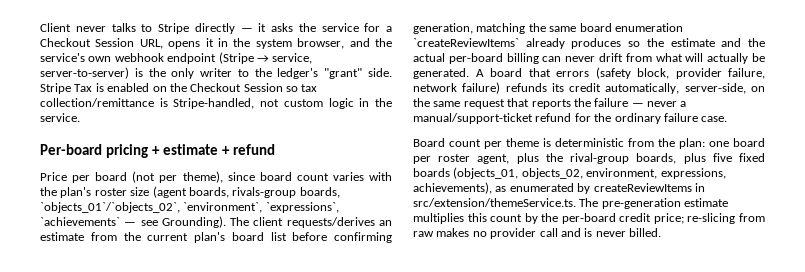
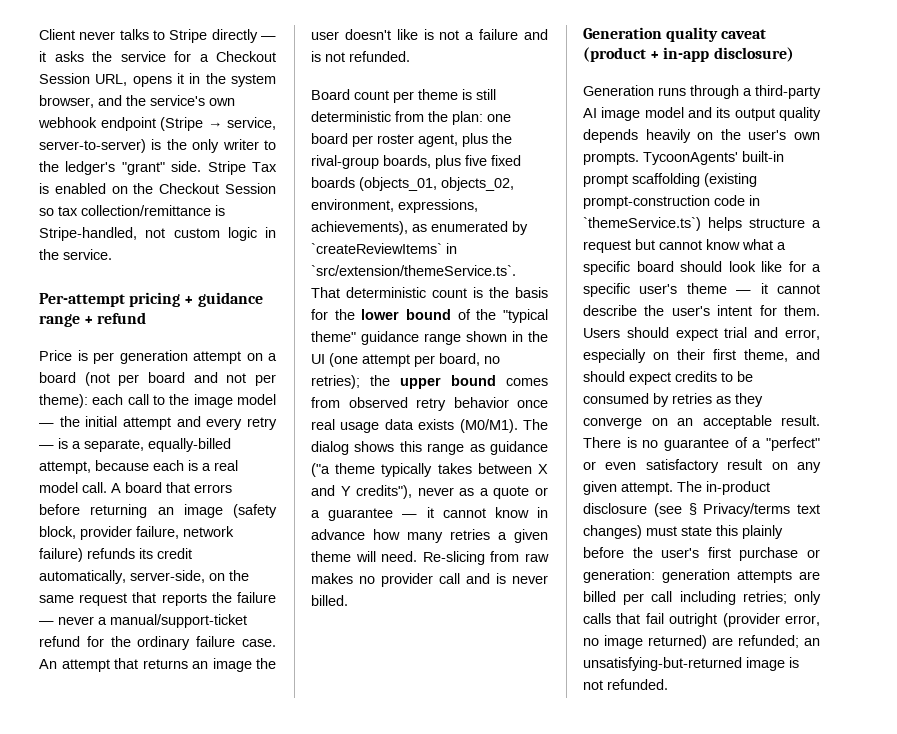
[40,144,102,155] Per-board -> [39,293,125,307] Per-attempt
[162,144,218,155] estimate -> [197,292,263,307] [39,314,80,327] guidance range
[72,171,392,183] [40,186,340,198] [40,202,339,213] [40,216,392,228] [40,232,392,243] [413,23,683,34] [413,38,765,49] [413,53,765,64] [413,68,589,79] per board (not per theme), since board count varies with the plan's roster size (agent boards, rivals-group boards, `objects_01`/`objects_02`, `environment`, `expressions`, `achievements` — see Grounding). The client requests/derives an estimate from the current plan's board list before confirming generation, matching the same board enumeration `createReviewItems` already produces so the estimate and the actual per-board billing can never drift from what will actually be generated. A board that errors -> [77,350,277,364] [39,372,276,386] [39,394,276,408] [39,416,277,430] [39,438,231,452] [39,460,238,474] [39,482,232,493] [39,504,223,518] is per generation attempt on a board (not per board and not per theme): each call to the image model — the initial attempt and every retry — is a separate, equally-billed attempt, because each is a real model call. A board that errors before returning an image
(728, 119) none -> [39,658,276,672] [311,29,548,40] [311,51,410,62] An attempt that returns an image the user doesn't like is not a failure and is not refunded.
(551, 142) none -> [476,89,496,100] still
[593,183,705,192] [413,198,729,209] [413,213,736,224] createReviewItems in src/extension/themeService.ts. The pre-generation estimate multiplies this count by the per-board credit price; re-slicing -> [311,243,457,254] [311,265,516,276] [311,287,548,298] [311,309,548,323] [311,331,548,345] [311,353,500,367] [311,375,548,389] [311,397,548,411] [311,419,548,433] [311,441,548,455] [311,463,548,477] [311,485,548,499] [311,507,548,521] [311,529,548,543] [311,551,485,565] `createReviewItems` in `src/extension/themeService.ts`. That deterministic count is the basis for the lower bound of the "typical theme" guidance range shown in the UI (one attempt per board, no retries); the upper bound comes from observed retry behavior once real usage data exists (M0/M1). The dialog shows this range as guidance ("a theme typically takes between X and Y credits"), never as a quote or a guarantee — it cannot know in advance how many retries a given theme will need. Re-slicing
(661, 232) none -> [583,27,767,42] [583,47,794,62] [583,85,821,99] [583,107,821,121] [583,129,820,143] [583,151,784,165] [583,173,757,187] [583,195,760,209] [583,217,821,231] [583,239,786,253] [583,261,821,275] [583,283,820,297] [583,305,820,316] [583,327,820,341] [583,349,820,363] [583,371,753,385] [583,393,763,407] [583,415,820,429] [583,437,820,451] [583,459,821,473] [583,481,770,495] [583,503,820,517] [583,525,783,539] [583,547,820,561] [583,569,820,583] [583,591,821,605] [583,613,820,627] [583,635,820,649] [583,657,799,671] [583,679,668,690] // Generation quality caveat (product + in-app disclosure) // Generation runs through a third-party AI image model and its output quality depends heavily on the user's own prompts. TycoonAgents' built-in prompt scaffolding (existing prompt-construction code in `themeService.ts`) helps structure a request but cannot know what a specific board should look like for a specific user's theme — it cannot describe the user's intent for them. Users should expect trial and error, especially on their first theme, and should expect credits to be consumed by retries as they converge on an acceptable result. There is no guarantee of a "perfect" or even satisfactory result on any given attempt. The in-product disclosure (see § Privacy/terms text changes) must state this plainly before the user's first purchase or generation: generation attempts are billed per call including retries; only calls that fail outright (provider error, no image returned) are refunded; an unsatisfying-but-returned image is not refunded.

